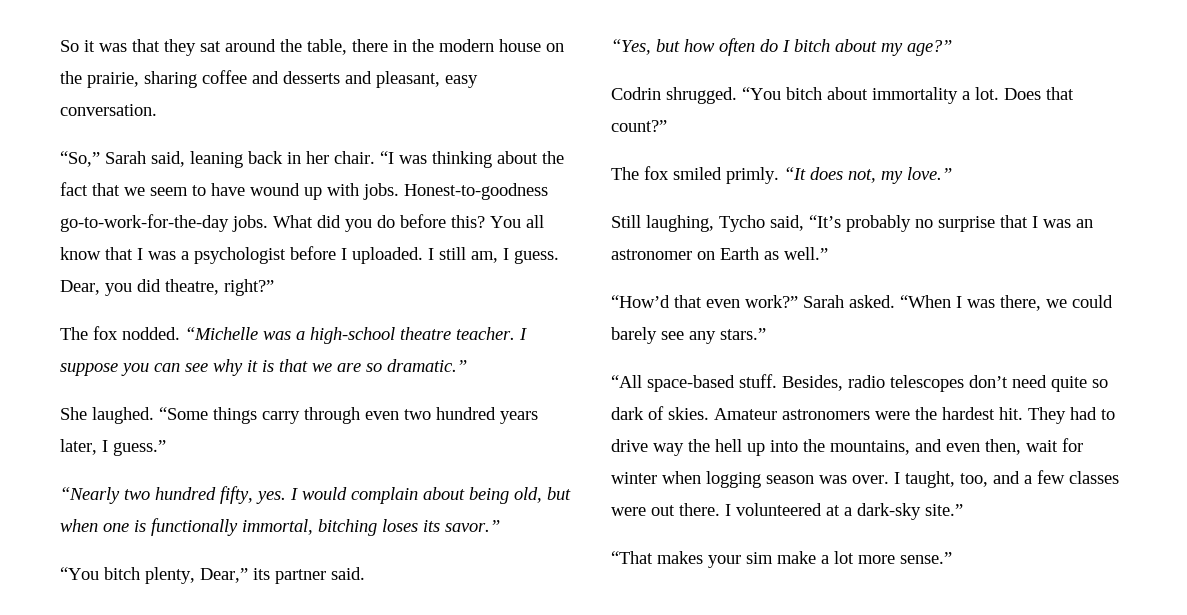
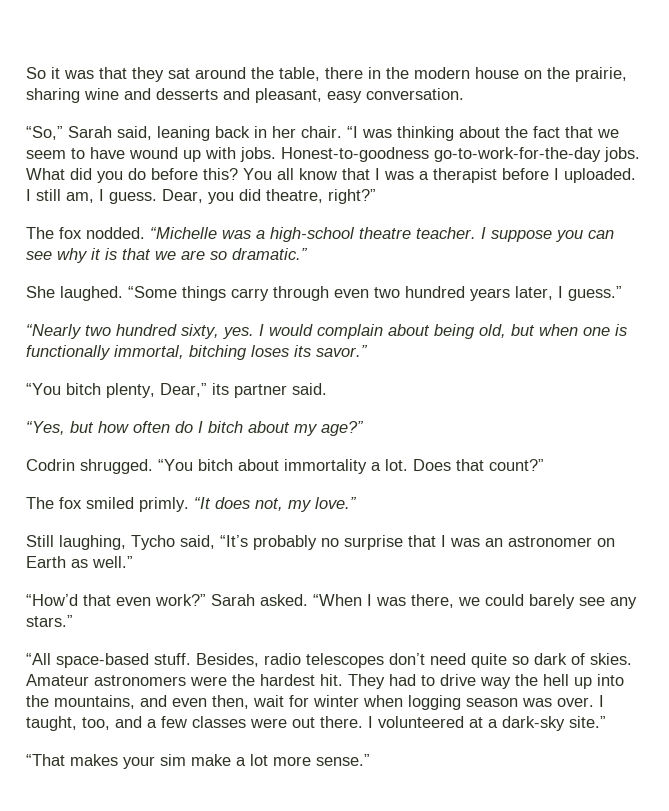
[202,70,247,84] coffee -> [84,88,119,100] wine
[194,247,286,264] psychologist -> [433,168,497,183] therapist
[220,486,253,504] fifty, -> [181,324,219,339] sixty,

